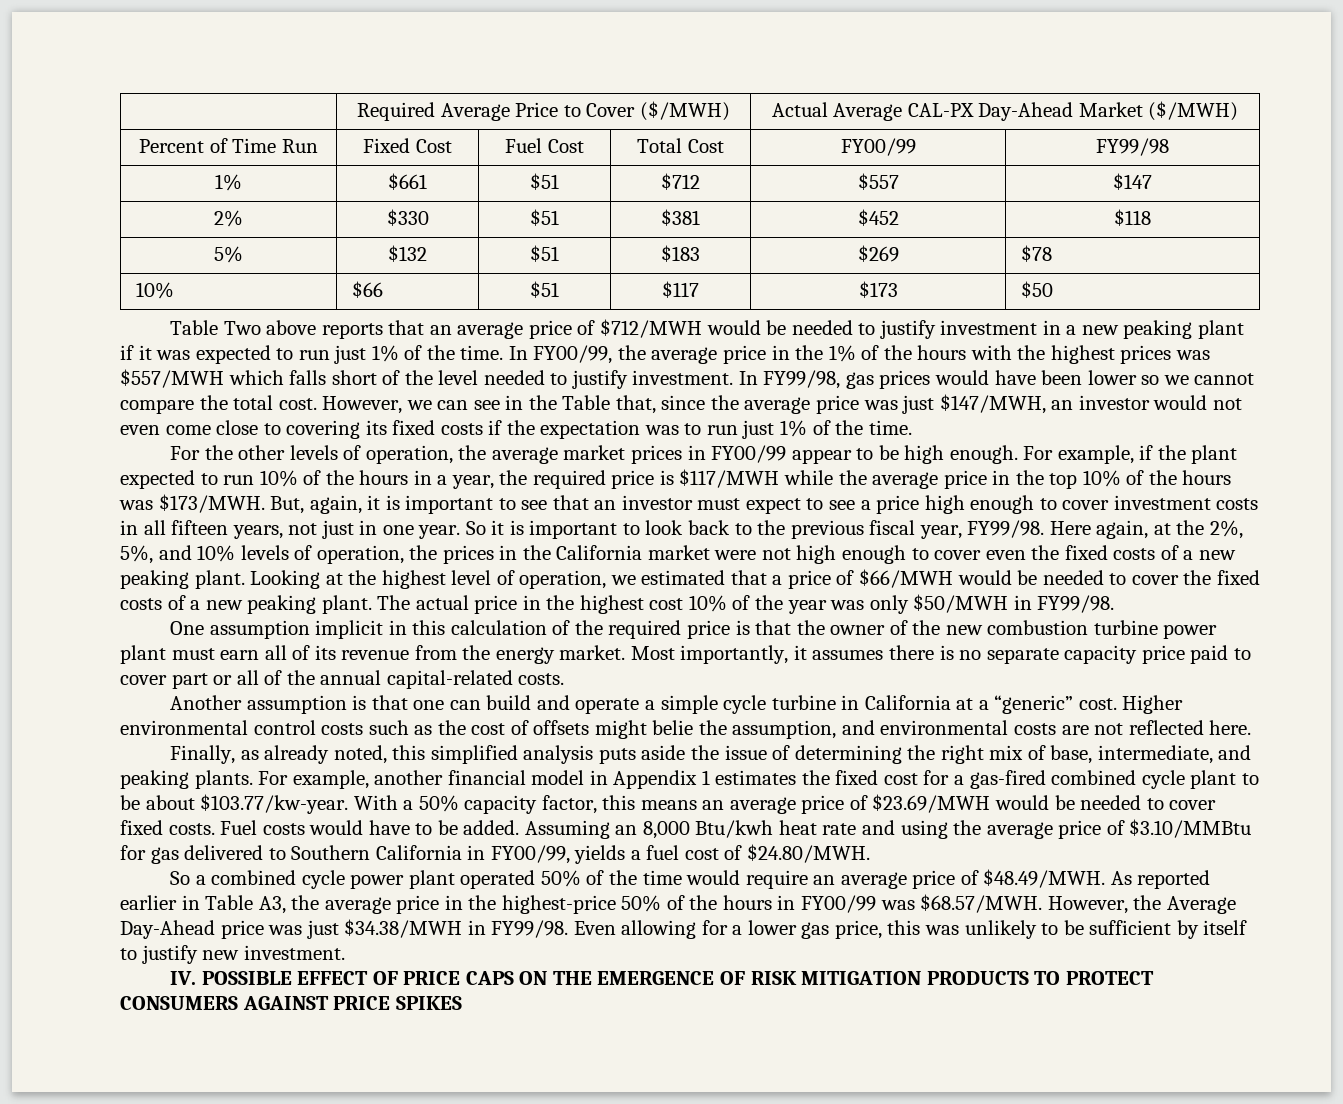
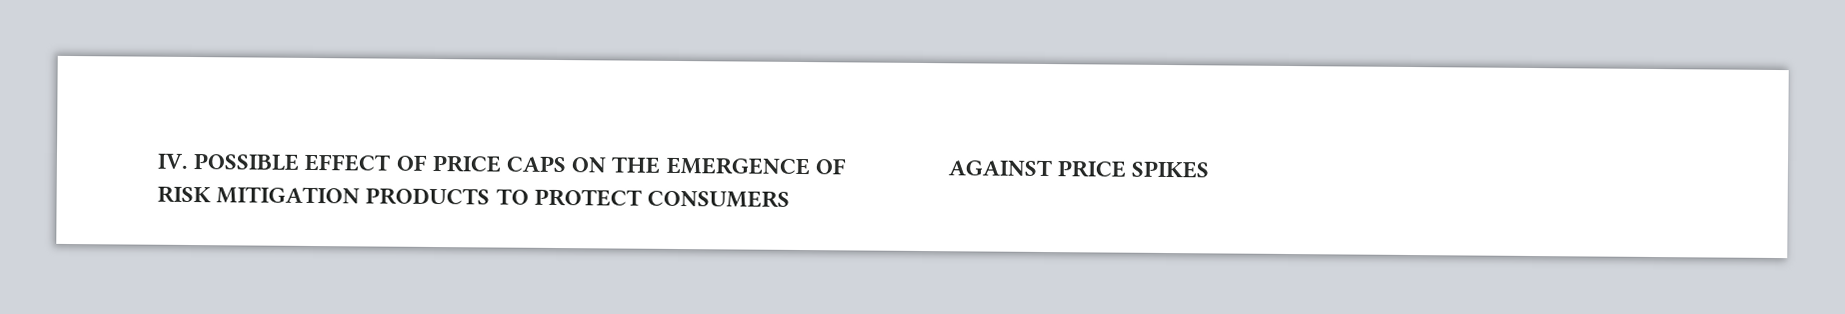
[357,101,730,121] [771,101,1239,121] [139,138,318,153] [363,138,452,153] [505,138,584,153] [637,138,724,153] [840,138,916,156] [1096,138,1169,156] [215,174,242,191] [388,173,427,190] [530,173,559,190] [661,173,700,190] [857,173,899,190] [1113,173,1152,190] [214,210,243,227] [386,209,429,226] [530,209,559,226] [661,209,700,226] [857,209,899,226] [1114,209,1151,226] [214,246,243,263] [388,245,427,262] [530,245,559,262] [661,245,700,262] [857,245,899,262] [1021,245,1053,262] [136,282,175,299] [352,281,384,298] [530,281,559,298] [662,281,699,298] [858,281,898,298] [1021,281,1054,298] [170,319,1244,339] [120,345,1210,364] [120,369,1255,389] [120,394,1242,414] [120,420,912,439] [170,445,1238,464] [120,469,1232,489] [119,494,1259,514] [120,520,1243,539] [120,545,1236,564] [120,569,1260,589] [120,594,1115,614] [170,620,1218,639] [120,645,1251,664] [120,670,565,689] [170,695,1184,714] [120,720,1252,739] [170,745,1252,764] [120,770,1259,789] [120,794,1217,814] [120,819,1252,839] [120,844,870,864] [170,869,1211,889] [120,894,1236,914] [120,919,1248,939] [120,945,345,964] | Required Average Price to Cover ($/MWH) | Actual Average CAL-PX Day-Ahead Market ($/MWH) // Percent of Time Run | Fixed Cost | Fuel Cost | Total Cost | FY00/99 | FY99/98 // 1% | $661 | $51 | $712 | $557 | $147 // 2% | $330 | $51 | $381 | $452 | $118 // 5% | $132 | $51 | $183 | $269 | $78 // 10% | $66 | $51 | $117 | $173 | $50 // Table Two above reports that an average price of $712/MWH would be needed to justify investment in a new peaking plant if it was expected to run just 1% of the time. In FY00/99, the average price in the 1% of the hours with the highest prices was $557/MWH which falls short of the level needed to justify investment. In FY99/98, gas prices would have been lower so we cannot compare the total cost. However, we can see in the Table that, since the average price was just $147/MWH, an investor would not even come close to covering its fixed costs if the expectation was to run just 1% of the time. // For the other levels of operation, the average market prices in FY00/99 appear to be high enough. For example, if the plant expected to run 10% of the hours in a year, the required price is $117/MWH while the average price in the top 10% of the hours was $173/MWH. But, again, it is important to see that an investor must expect to see a price high enough to cover investment costs in all fifteen years, not just in one year. So it is important to look back to the previous fiscal year, FY99/98. Here again, at the 2%, 5%, and 10% levels of operation, the prices in the California market were not high enough to cover even the fixed costs of a new peaking plant. Looking at the highest level of operation, we estimated that a price of $66/MWH would be needed to cover the fixed costs of a new peaking plant. The actual price in the highest cost 10% of the year was only $50/MWH in FY99/98. // One assumption implicit in this calculation of the required price is that the owner of the new combustion turbine power plant must earn all of its revenue from the energy market. Most importantly, it assumes there is no separate capacity price paid to cover part or all of the annual capital-related costs. // Another assumption is that one can build and operate a simple cycle turbine in California at a “generic” cost. Higher environmental control costs such as the cost of offsets might belie the assumption, and environmental costs are not reflected here. // Finally, as already noted, this simplified analysis puts aside the issue of determining the right mix of base, intermediate, and peaking plants. For example, another financial model in Appendix 1 estimates the fixed cost for a gas-fired combined cycle plant to be about $103.77/kw-year. With a 50% capacity factor, this means an average price of $23.69/MWH would be needed to cover fixed costs. Fuel costs would have to be added. Assuming an 8,000 Btu/kwh heat rate and using the average price of $3.10/MMBtu for gas delivered to Southern California in FY00/99, yields a fuel cost of $24.80/MWH. // So a combined cycle power plant operated 50% of the time would require an average price of $48.49/MWH. As reported earlier in Table A3, the average price in the highest-price 50% of the hours in FY00/99 was $68.57/MWH. However, the Average Day-Ahead price was just $34.38/MWH in FY99/98. Even allowing for a lower gas price, this was unlikely to be sufficient by itself to justify new investment. // -> (157, 161) none

